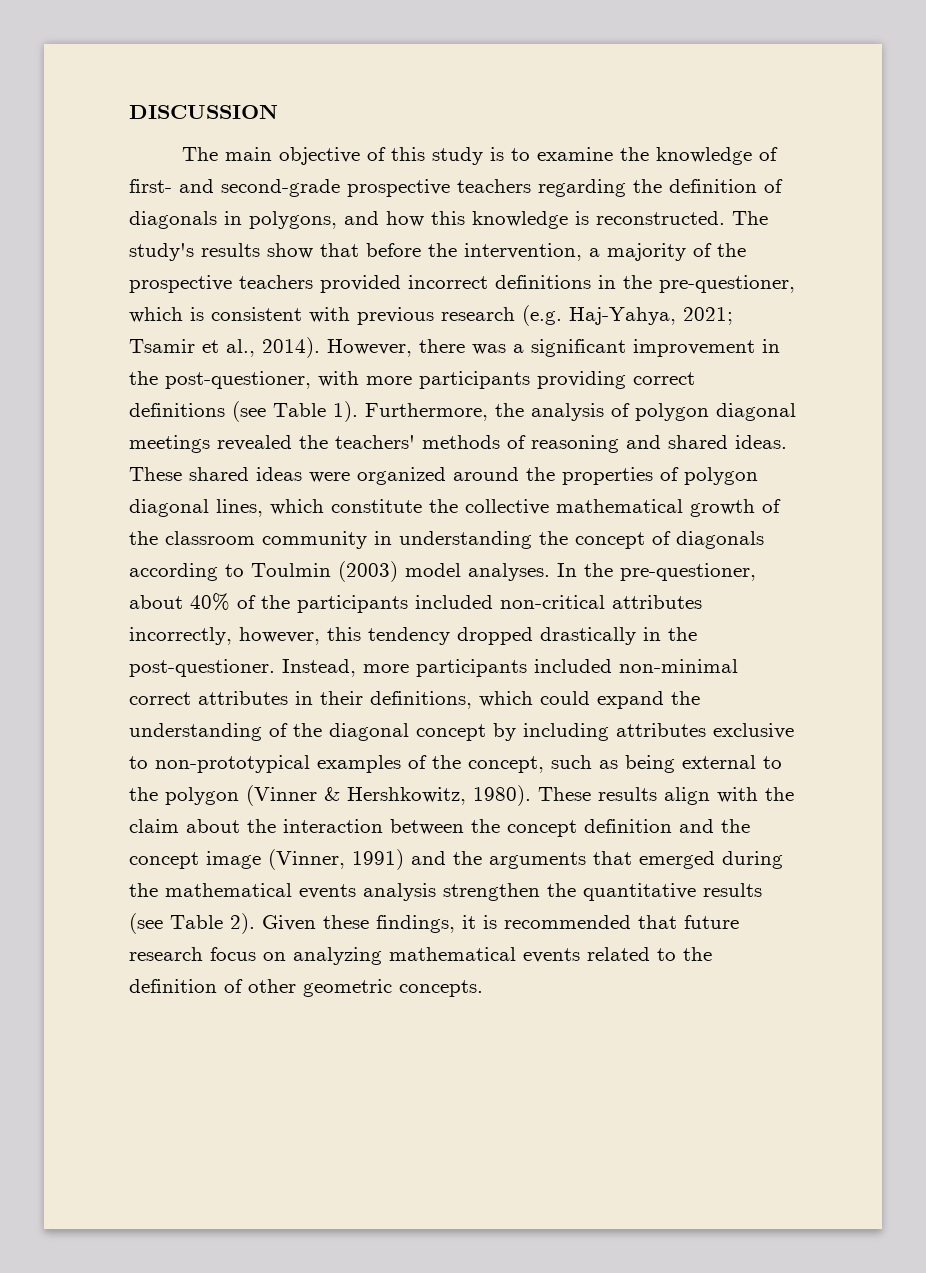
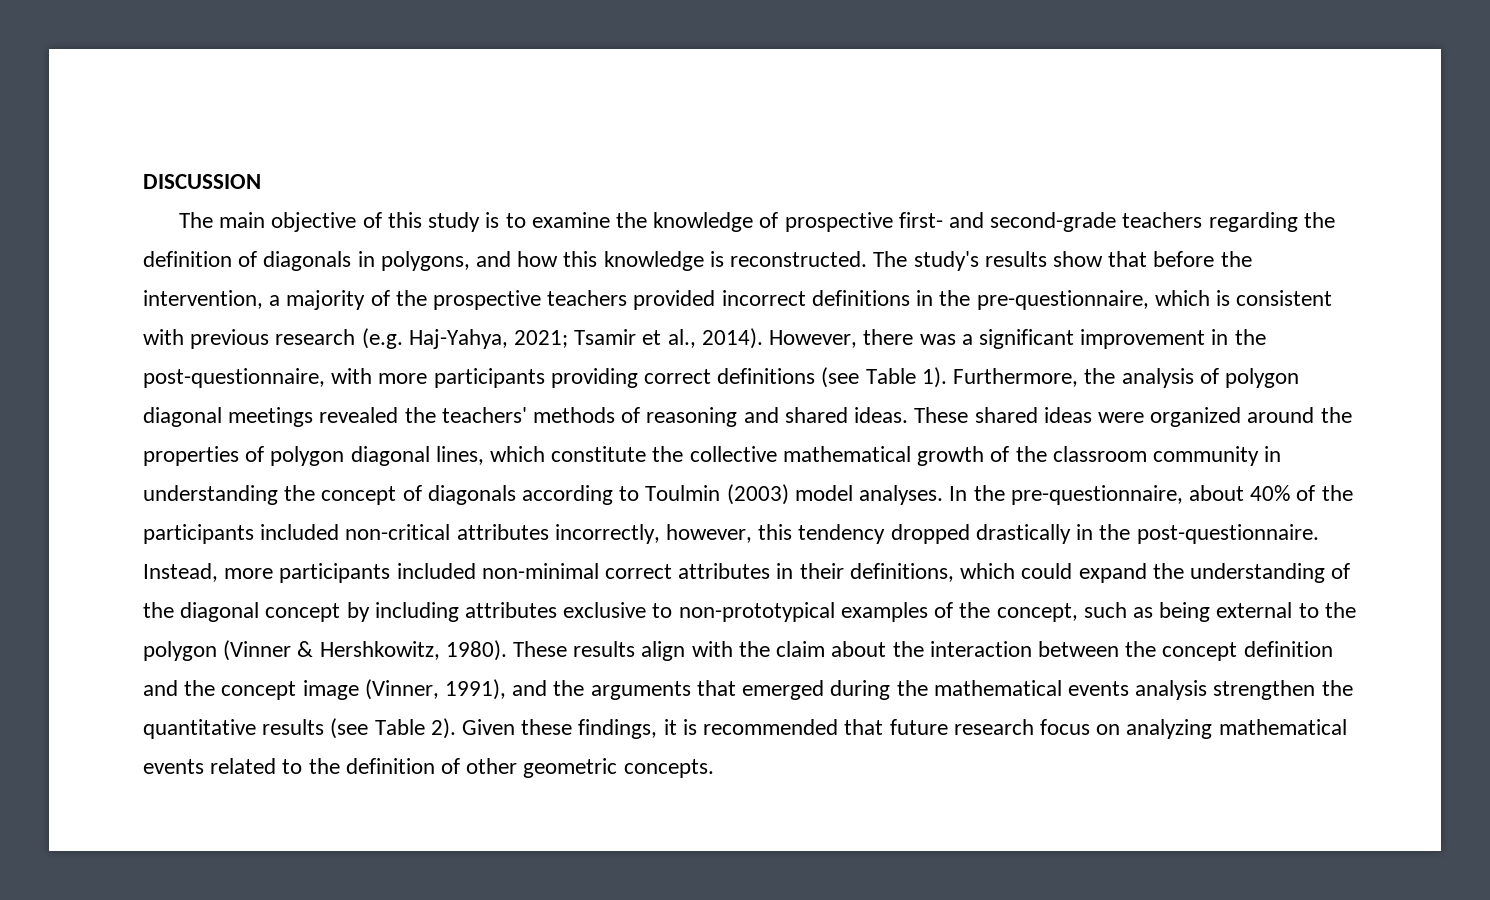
(778, 154) none -> [784,212,893,232] prospective
[347,179,450,197] prospective -> (1117, 222) none
[659,275,795,293] pre-questioner, -> [976,290,1149,310] pre-questionnaire,
[165,371,311,389] post-questioner, -> [143,368,325,388] post-questionnaire,
[620,563,756,581] pre-questioner, -> [1010,485,1183,505] pre-questionnaire,
[129,659,275,677] post-questioner. -> [1136,524,1319,544] post-questionnaire.
[352,849,404,870] 1991) -> [445,679,507,700] 1991),

